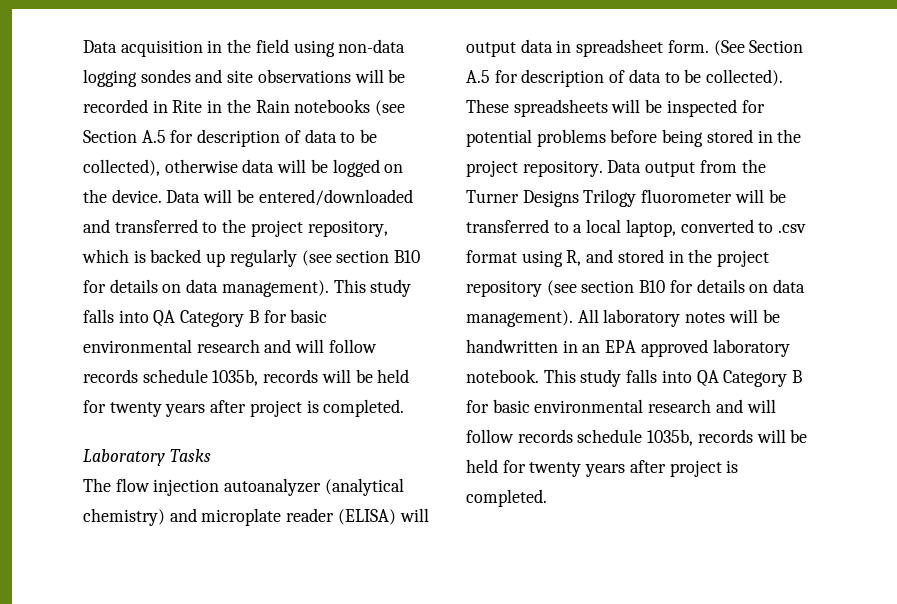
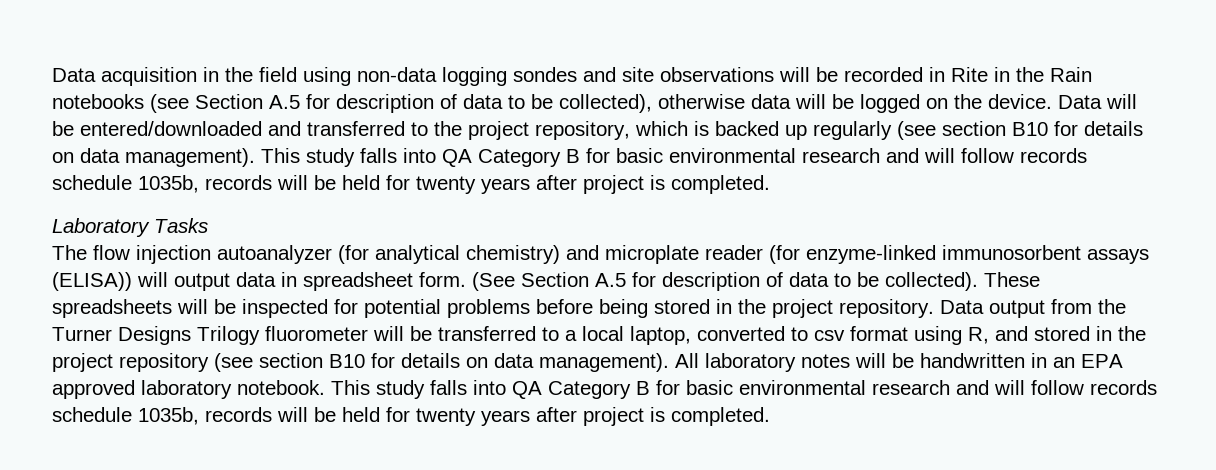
[324,478,404,496] (analytical -> [338,245,460,264] (for analytical
[337,509,396,525] (ELISA) -> [769,245,1149,264] [52,272,132,291] (for enzyme-linked immunosorbent assays (ELISA))
[778,224,807,233] .csv -> [814,330,845,341] csv

